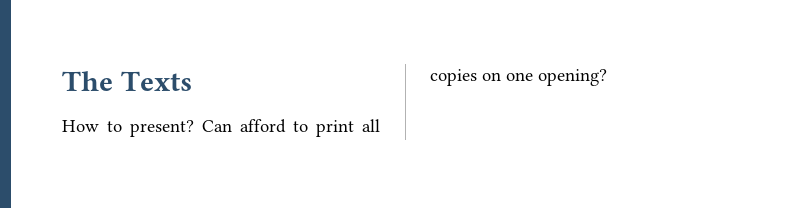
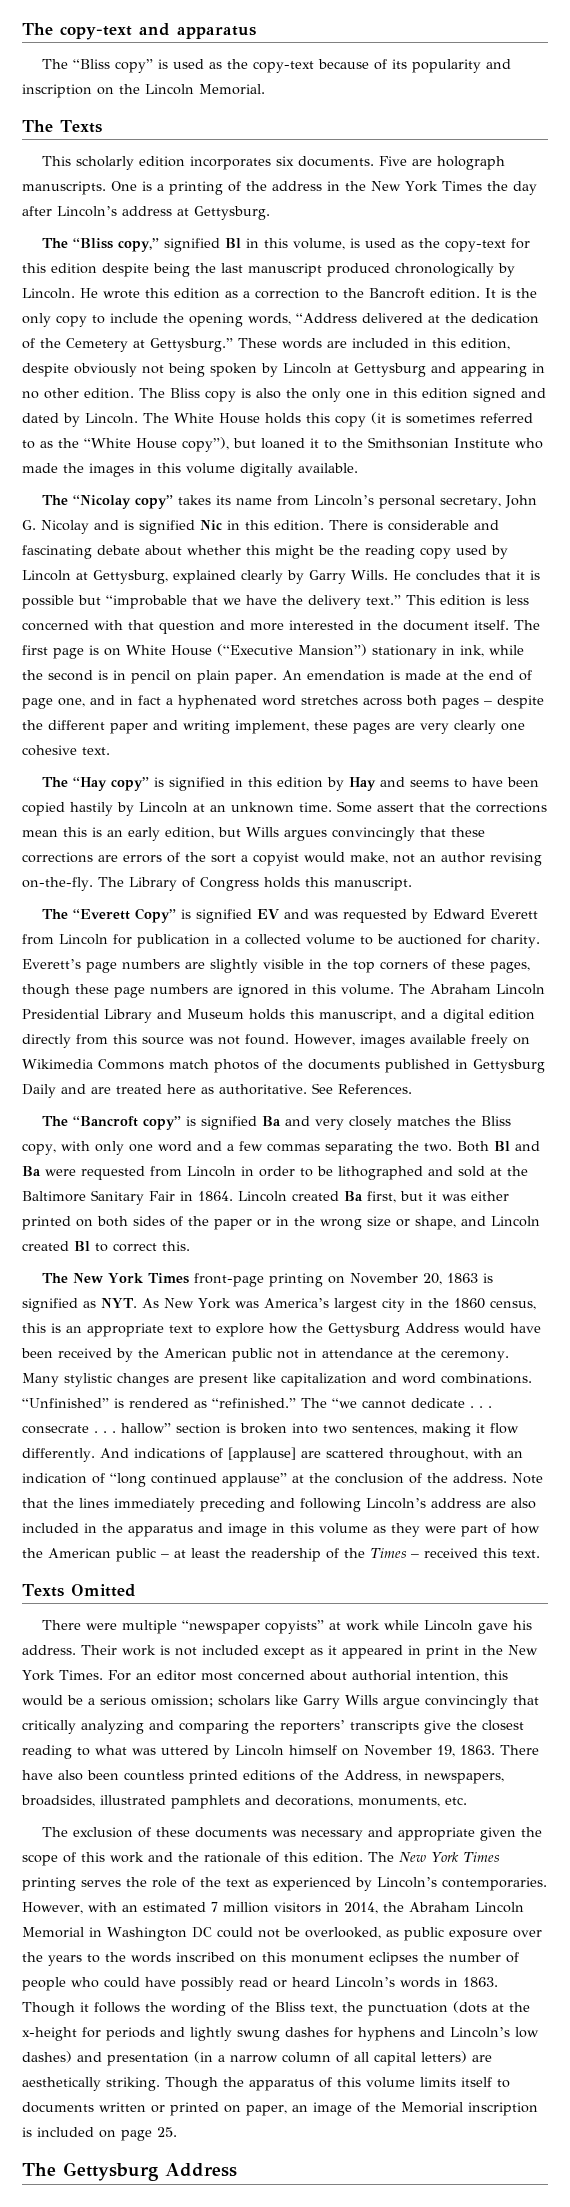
[62,71,192,91] [62,119,380,137] [430,69,607,86] The Texts // How to present? Can afford to print all copies on one opening? -> [22,23,256,40] [41,59,511,73] [22,84,265,98] [22,120,102,133] [41,156,505,170] [22,181,537,195] [22,206,270,220] [41,238,530,252] [22,263,515,277] [22,288,537,299] [22,313,539,327] [22,338,510,352] [22,363,545,377] [22,388,546,402] [22,412,533,427] [22,437,543,452] [22,463,358,477] [41,495,537,509] [22,520,499,534] [22,545,508,559] [22,570,540,584] [22,595,529,609] [22,620,540,634] [22,644,524,659] [22,670,532,684] [22,695,544,709] [22,720,525,734] [22,745,110,756] [41,777,539,791] [22,801,547,816] [22,827,485,841] [22,852,542,866] [22,877,412,891] [41,908,538,923] [22,934,540,948] [22,959,530,973] [22,984,545,998] [22,1009,535,1023] [22,1034,530,1048] [22,1059,545,1073] [22,1083,412,1098] [41,1116,511,1130] [22,1141,540,1155] [22,1166,528,1180] [22,1190,509,1205] [22,1216,540,1230] [22,1241,190,1252] [41,1273,493,1287] [22,1298,536,1312] [22,1323,541,1337] [21,1348,509,1362] [22,1373,532,1387] [22,1398,492,1409] [22,1423,519,1437] [22,1447,523,1462] [22,1473,543,1487] [22,1498,536,1512] [22,1523,540,1537] [22,1548,540,1562] [22,1584,136,1597] [41,1620,532,1634] [22,1645,538,1659] [22,1670,508,1682] [22,1695,539,1709] [22,1720,524,1734] [22,1745,539,1759] [22,1770,504,1784] [21,1795,467,1809] [41,1827,542,1841] [22,1852,500,1866] [22,1877,547,1891] [22,1902,524,1914] [22,1927,542,1941] [22,1952,519,1966] [22,1977,498,1991] [22,2001,530,2016] [22,2027,539,2041] [22,2051,492,2066] [22,2077,510,2091] [22,2102,538,2116] [22,2127,177,2141] [22,2162,237,2181] The copy-text and apparatus // The “Bliss copy” is used as the copy-text because of its popularity and inscription on the Lincoln Memorial. // The Texts // This scholarly edition incorporates six documents. Five are holograph manuscripts. One is a printing of the address in the New York Times the day after Lincoln’s address at Gettysburg. // The “Bliss copy,” signified Bl in this volume, is used as the copy-text for this edition despite being the last manuscript produced chronologically by Lincoln. He wrote this edition as a correction to the Bancroft edition. It is the only copy to include the opening words, “Address delivered at the dedication of the Cemetery at Gettysburg.” These words are included in this edition, despite obviously not being spoken by Lincoln at Gettysburg and appearing in no other edition. The Bliss copy is also the only one in this edition signed and dated by Lincoln. The White House holds this copy (it is sometimes referred to as the “White House copy”), but loaned it to the Smithsonian Institute who made the images in this volume digitally available. // The “Nicolay copy” takes its name from Lincoln’s personal secretary, John G. Nicolay and is signified Nic in this edition. There is considerable and fascinating debate about whether this might be the reading copy used by Lincoln at Gettysburg, explained clearly by Garry Wills. He concludes that it is possible but “improbable that we have the delivery text.” This edition is less concerned with that question and more interested in the document itself. The first page is on White House (“Executive Mansion”) stationary in ink, while the second is in pencil on plain paper. An emendation is made at the end of page one, and in fact a hyphenated word stretches across both pages – despite the different paper and writing implement, these pages are very clearly one cohesive text. // The “Hay copy” is signified in this edition by Hay and seems to have been copied hastily by Lincoln at an unknown time. Some assert that the corrections mean this is an early edition, but Wills argues convincingly that these corrections are errors of the sort a copyist would make, not an author revising on-the-fly. The Library of Congress holds this manuscript. // The “Everett Copy” is signified EV and was requested by Edward Everett from Lincoln for publication in a collected volume to be auctioned for charity. Everett’s page numbers are slightly visible in the top corners of these pages, though these page numbers are ignored in this volume. The Abraham Lincoln Presidential Library and Museum holds this manuscript, and a digital edition directly from this source was not found. However, images available freely on Wikimedia Commons match photos of the documents published in Gettysburg Daily and are treated here as authoritative. See References. // The “Bancroft copy” is signified Ba and very closely matches the Bliss copy, with only one word and a few commas separating the two. Both Bl and Ba were requested from Lincoln in order to be lithographed and sold at the Baltimore Sanitary Fair in 1864. Lincoln created Ba first, but it was either printed on both sides of the paper or in the wrong size or shape, and Lincoln created Bl to correct this. // The New York Times front-page printing on November 20, 1863 is signified as NYT. As New York was America’s largest city in the 1860 census, this is an appropriate text to explore how the Gettysburg Address would have been received by the American public not in attendance at the ceremony. Many stylistic changes are present like capitalization and word combinations. “Unfinished” is rendered as “refinished.” The “we cannot dedicate . . . consecrate . . . hallow” section is broken into two sentences, making it flow differently. And indications of [applause] are scattered throughout, with an indication of “long continued applause” at the conclusion of the address. Note that the lines immediately preceding and following Lincoln’s address are also included in the apparatus and image in this volume as they were part of how the American public – at least the readership of the Times – received this text. // Texts Omitted // There were multiple “newspaper copyists” at work while Lincoln gave his address. Their work is not included except as it appeared in print in the New York Times. For an editor most concerned about authorial intention, this would be a serious omission; scholars like Garry Wills argue convincingly that critically analyzing and comparing the reporters’ transcripts give the closest reading to what was uttered by Lincoln himself on November 19, 1863. There have also been countless printed editions of the Address, in newspapers, broadsides, illustrated pamphlets and decorations, monuments, etc. // The exclusion of these documents was necessary and appropriate given the scope of this work and the rationale of this edition. The New York Times printing serves the role of the text as experienced by Lincoln’s contemporaries. However, with an estimated 7 million visitors in 2014, the Abraham Lincoln Memorial in Washington DC could not be overlooked, as public exposure over the years to the words inscribed on this monument eclipses the number of people who could have possibly read or heard Lincoln’s words in 1863. Though it follows the wording of the Bliss text, the punctuation (dots at the x-height for periods and lightly swung dashes for hyphens and Lincoln’s low dashes) and presentation (in a narrow column of all capital letters) are aesthetically striking. Though the apparatus of this volume limits itself to documents written or printed on paper, an image of the Memorial inscription is included on page 25. // The Gettysburg Address

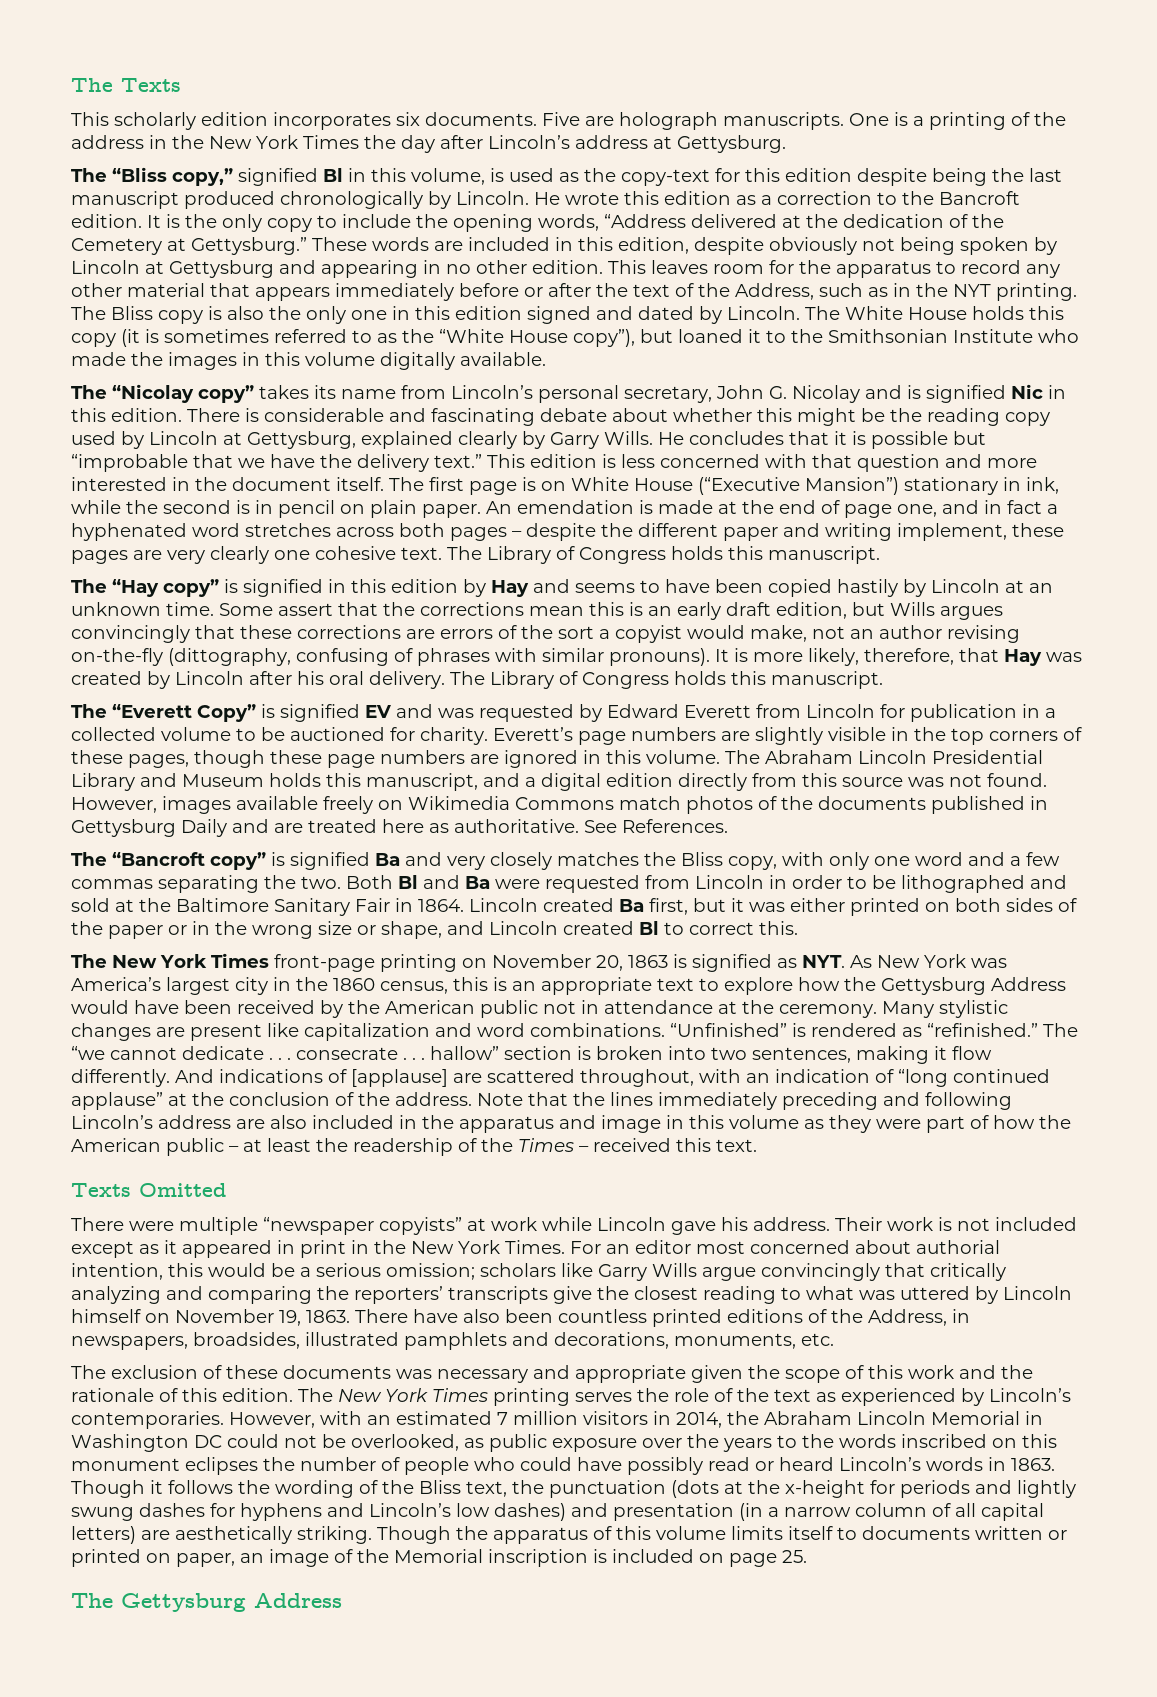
[22,23,256,40] [41,59,511,73] [22,84,265,98] [22,120,53,132] The copy-text and apparatus // The “Bliss copy” is used as the copy-text because of its popularity and inscription on the Lincoln Memorial. // The -> [71,78,113,92] The
(134, 393) none -> [608,260,1060,278] [71,283,1077,301] This leaves room for the apparatus to record any other material that appears immediately before or after the text of the Address, such as in the NYT printing.
(110, 751) none -> [447,546,880,564] The Library of Congress holds this manuscript.
(160, 834) none -> [726,602,771,616] draft
[22,877,93,891] on-the-fly. -> [71,648,1082,666] [71,671,445,689] on-the-fly (dittography, confusing of phrases with similar pronouns). It is more likely, therefore, that Hay was created by Lincoln after his oral delivery.

